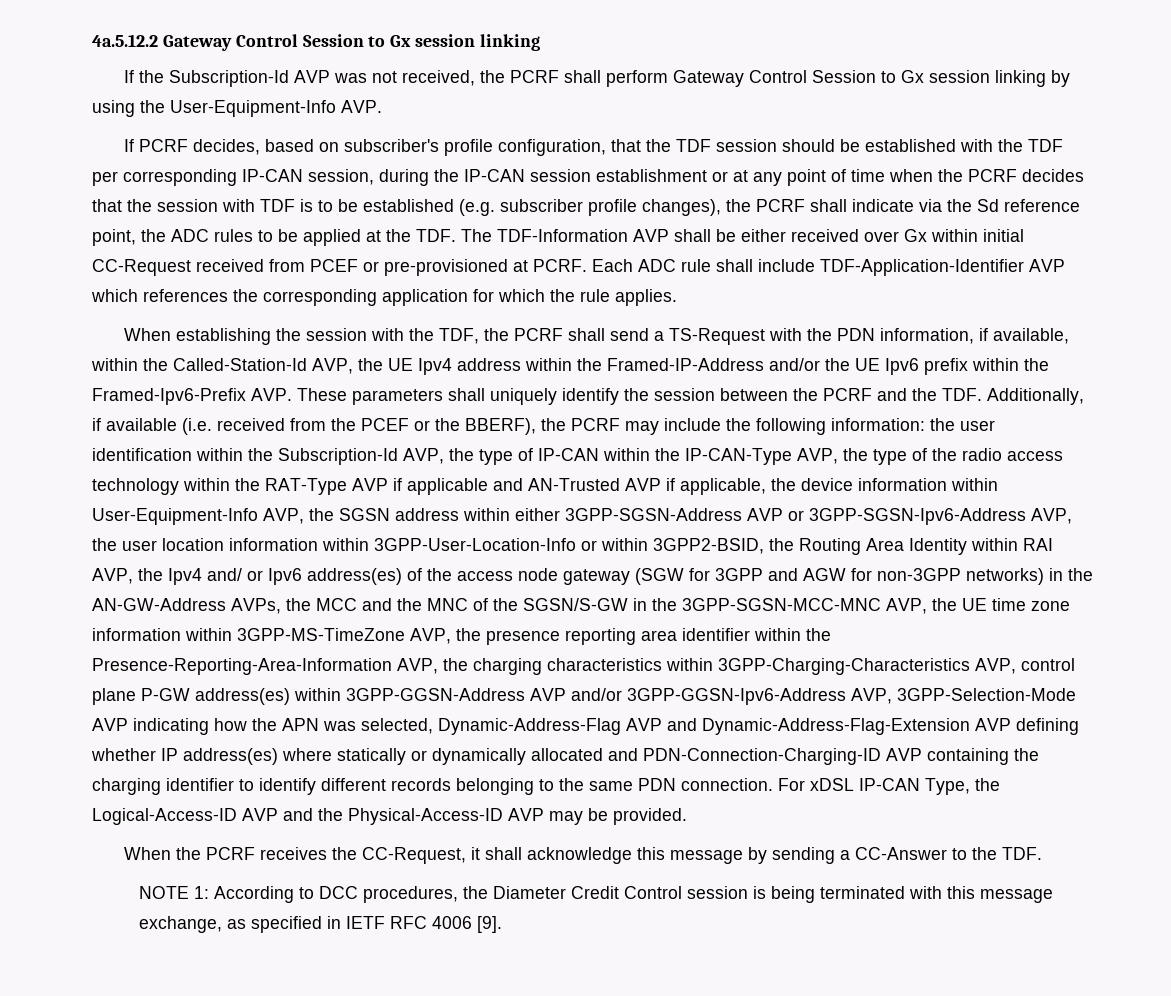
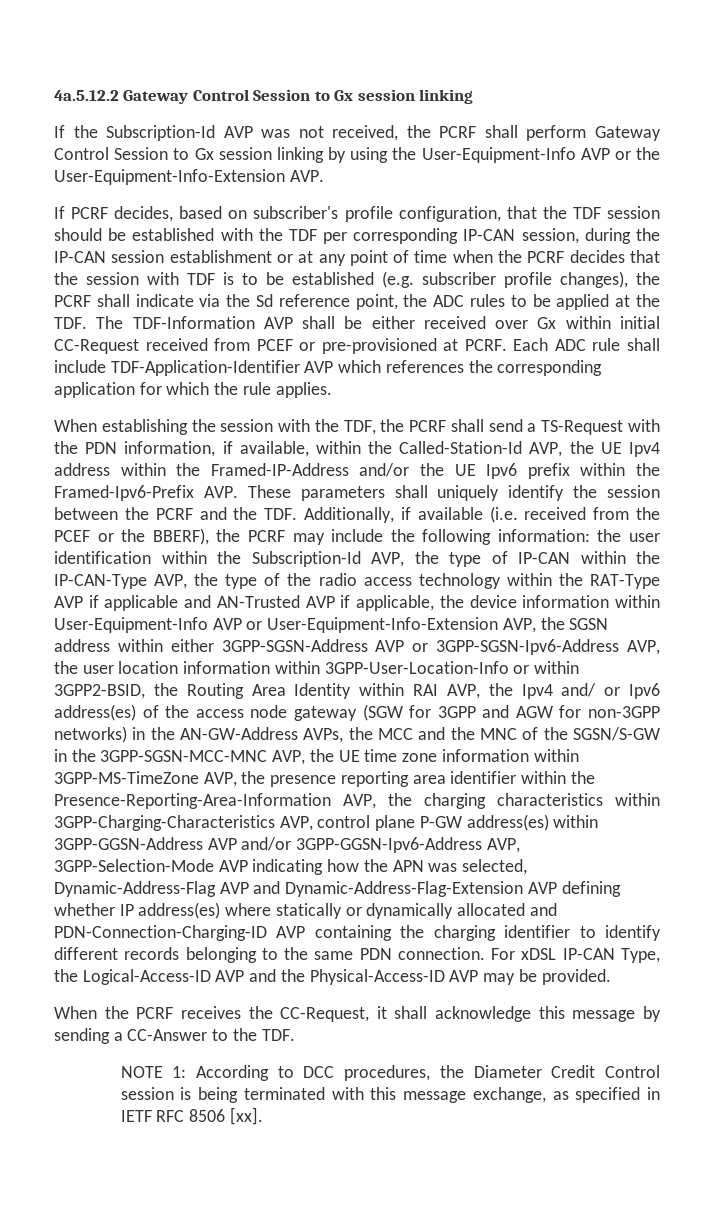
(336, 108) none -> [580,147,660,160] [54,169,285,185] AVP or the User-Equipment-Info-Extension
(258, 516) none -> [212,617,499,633] AVP or User-Equipment-Info-Extension
[431,916,502,933] 4006 [9]. -> [189,1107,263,1125] 8506 [xx].

